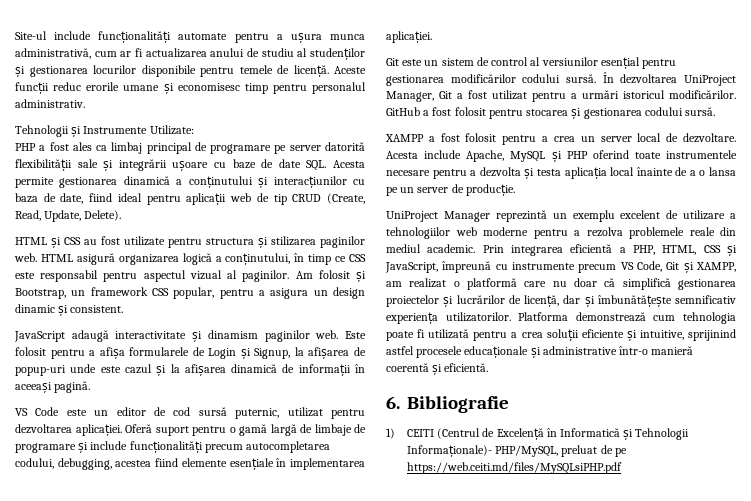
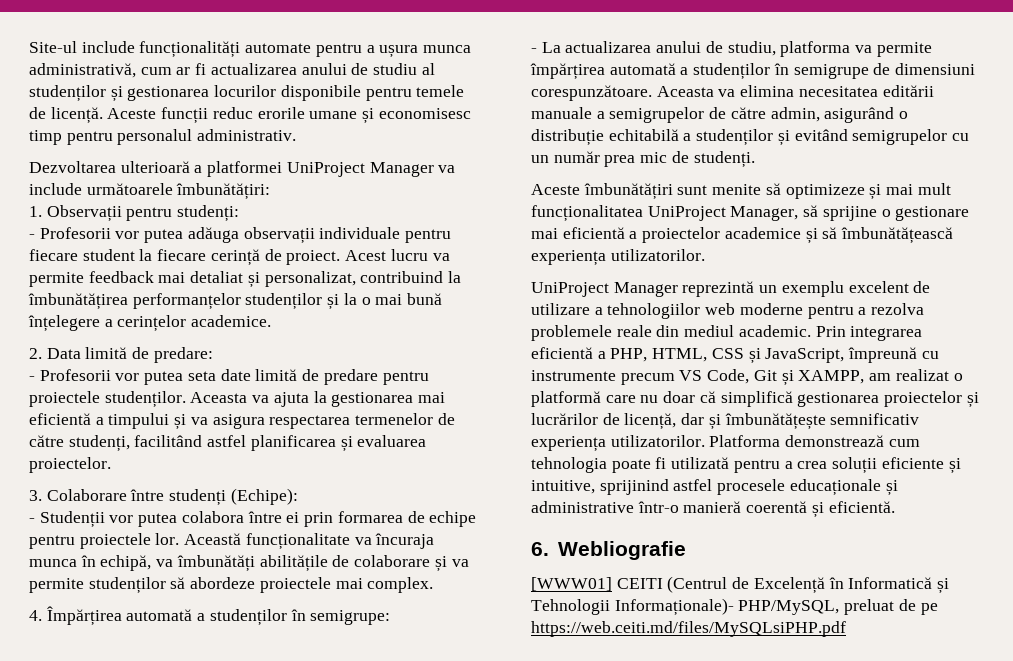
[15,125,194,137] [15,142,365,154] [15,159,365,171] [15,176,365,188] [15,193,365,205] [15,210,122,222] [15,236,365,248] [14,253,366,265] [15,270,367,282] [15,287,365,299] [15,304,124,316] [14,330,367,342] [15,347,367,359] [15,364,366,376] [15,381,91,393] [15,407,365,419] [15,424,366,436] [15,441,331,453] [15,458,366,470] [386,31,432,43] [386,57,677,69] [386,72,736,86] [386,90,736,102] [386,107,716,119] [385,133,736,145] [386,150,737,162] [386,167,736,179] [386,184,515,196] Tehnologii și Instrumente Utilizate: // PHP a fost ales ca limbaj principal de programare pe server datorită flexibilității sale și integrării ușoare cu baze de date SQL. Acesta permite gestionarea dinamică a conținutului și interacțiunilor cu baza de date, fiind ideal pentru aplicații web de tip CRUD (Create, Read, Update, Delete). // HTML și CSS au fost utilizate pentru structura și stilizarea paginilor web. HTML asigură organizarea logică a conținutului, în timp ce CSS este responsabil pentru aspectul vizual al paginilor. Am folosit și Bootstrap, un framework CSS popular, pentru a asigura un design dinamic și consistent. // JavaScript adaugă interactivitate și dinamism paginilor web. Este folosit pentru a afișa formularele de Login și Signup, la afișarea de popup-uri unde este cazul și la afișarea dinamică de informații în aceeași pagină. // VS Code este un editor de cod sursă puternic, utilizat pentru dezvoltarea aplicației. Oferă suport pentru o gamă largă de limbaje de programare și include funcționalități precum autocompletarea codului, debugging, acestea fiind elemente esențiale în implementarea aplicației. // Git este un sistem de control al versiunilor esențial pentru gestionarea modificărilor codului sursă. În dezvoltarea UniProject Manager, Git a fost utilizat pentru a urmări istoricul modificărilor. GitHub a fost folosit pentru stocarea și gestionarea codului sursă. // XAMPP a fost folosit pentru a crea un server local de dezvoltare. Acesta include Apache, MySQL și PHP oferind toate instrumentele necesare pentru a dezvolta și testa aplicația local înainte de a o lansa pe un server de producție. -> [29,161,456,177] [29,183,271,200] [29,205,240,222] [29,227,452,244] [29,249,450,266] [29,271,462,288] [28,293,443,310] [28,315,272,332] [29,347,213,363] [29,369,429,385] [29,391,446,408] [29,413,455,430] [29,435,427,452] [29,457,111,473] [29,488,298,506] [29,511,477,528] [29,533,435,550] [29,555,469,572] [29,577,434,594] [29,606,391,626] [531,41,932,57] [530,63,976,80] [531,85,934,101] [531,107,909,123] [531,129,970,146] [531,151,755,168] [531,183,951,200] [531,205,970,222] [531,227,954,244] [531,249,705,266] Dezvoltarea ulterioară a platformei UniProject Manager va include următoarele îmbunătățiri: // 1. Observații pentru studenți: // - Profesorii vor putea adăuga observații individuale pentru fiecare student la fiecare cerință de proiect. Acest lucru va permite feedback mai detaliat și personalizat, contribuind la îmbunătățirea performanțelor studenților și la o mai bună înțelegere a cerințelor academice. // 2. Data limită de predare: // - Profesorii vor putea seta date limită de predare pentru proiectele studenților. Aceasta va ajuta la gestionarea mai eficientă a timpului și va asigura respectarea termenelor de către studenți, facilitând astfel planificarea și evaluarea proiectelor. // 3. Colaborare între studenți (Echipe): // - Studenții vor putea colabora între ei prin formarea de echipe pentru proiectele lor. Această funcționalitate va încuraja munca în echipă, va îmbunătăți abilitățile de colaborare și va permite studenților să abordeze proiectele mai complex. // 4. Împărțirea automată a studenților în semigrupe: // - La actualizarea anului de studiu, platforma va permite împărțirea automată a studenților în semigrupe de dimensiuni corespunzătoare. Aceasta va elimina necesitatea editării manuale a semigrupelor de către admin, asigurând o distribuție echitabilă a studenților și evitând semigrupelor cu un număr prea mic de studenți. // Aceste îmbunătățiri sunt menite să optimizeze și mai mult funcționalitatea UniProject Manager, să sprijine o gestionare mai eficientă a proiectelor academice și să îmbunătățească experiența utilizatorilor.
[406,396,509,413] [386,428,395,439] Bibliografie // 1) -> [557,541,686,560] [531,577,612,591] Webliografie // [WWW01]

